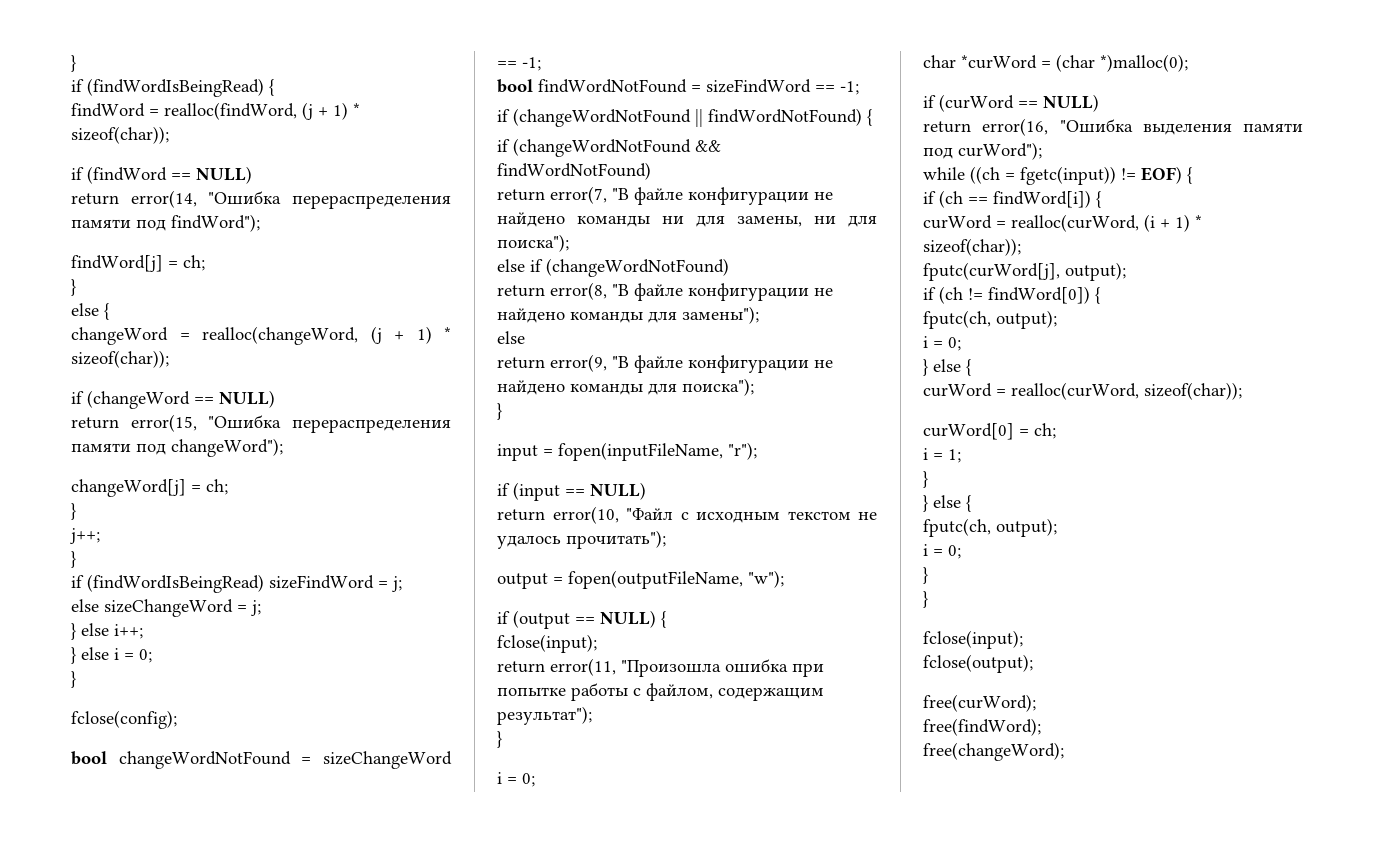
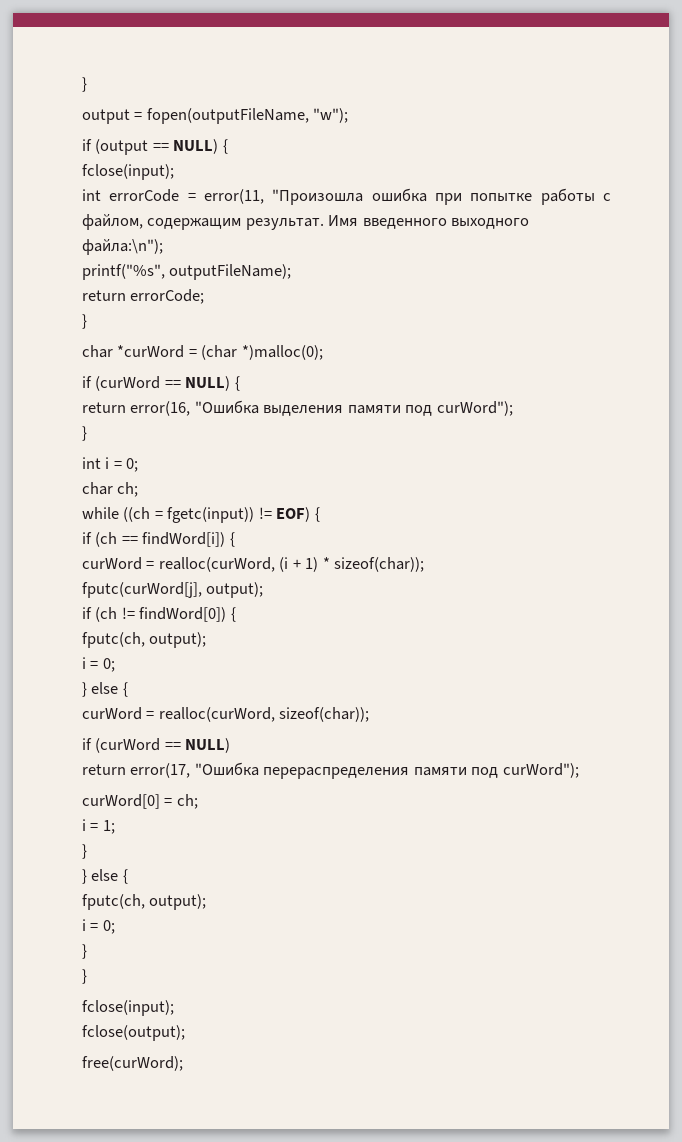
[71,55,76,72] [71,78,274,97] [71,102,360,120] [71,126,169,144] [71,166,252,184] [71,190,451,209] [71,214,260,232] [71,255,205,272] [71,279,76,296] [71,303,109,320] [71,326,451,345] [71,350,169,368] [71,390,275,409] [71,414,451,433] [71,438,283,457] [71,479,228,497] [71,503,76,520] [70,528,100,544] [71,551,76,568] [71,574,402,593] [71,599,261,617] [71,623,143,640] [71,647,152,664] [71,671,76,688] [71,710,177,729] [71,751,452,769] [497,57,541,71] [497,79,859,95] [497,108,872,127] [497,138,721,157] [497,162,651,180] [497,186,833,205] [497,212,877,227] [497,234,569,252] [497,258,729,277] [497,282,833,301] [497,306,759,324] [497,331,525,344] [497,354,833,373] [497,378,754,396] [497,403,502,420] [497,442,757,461] [497,482,646,501] [497,506,877,524] [497,530,666,549] } // if (findWordIsBeingRead) { // findWord = realloc(findWord, (j + 1) * sizeof(char)); // if (findWord == NULL) // return error(14, "Ошибка перераспределения памяти под findWord"); // findWord[j] = ch; // } // else { // changeWord = realloc(changeWord, (j + 1) * sizeof(char)); // if (changeWord == NULL) // return error(15, "Ошибка перераспределения памяти под changeWord"); // changeWord[j] = ch; // } // j++; // } // if (findWordIsBeingRead) sizeFindWord = j; // else sizeChangeWord = j; // } else i++; // } else i = 0; // } // fclose(config); // bool changeWordNotFound = sizeChangeWord == -1; // bool findWordNotFound = sizeFindWord == -1; // if (changeWordNotFound || findWordNotFound) { // if (changeWordNotFound && findWordNotFound) // return error(7, "В файле конфигурации не найдено команды ни для замены, ни для поиска"); // else if (changeWordNotFound) // return error(8, "В файле конфигурации не найдено команды для замены"); // else // return error(9, "В файле конфигурации не найдено команды для поиска"); // } // input = fopen(inputFileName, "r"); // if (input == NULL) // return error(10, "Файл с исходным текстом не удалось прочитать"); -> [82,77,87,92] }
[497,661,545,673] return -> [82,189,196,202] int errorCode =
[497,706,592,725] [497,731,502,748] [497,772,535,787] результат"); // } // i = 0; -> [245,215,530,230] [82,239,163,255] [82,264,292,280] [82,289,205,304] [82,314,87,329] результат. Имя введенного выходного файла:\n"); // printf("%s", outputFileName); // return errorCode; // }
(1099, 103) none -> [234,376,240,391] {
(1042, 151) none -> [82,426,87,441] [82,457,139,472] [82,482,139,497] // } // int i = 0; // char ch;
(1242, 391) none -> [82,738,231,753] [82,762,579,779] // if (curWord == NULL) // return error(17, "Ошибка перераспределения памяти под curWord");
[923,718,1041,736] [923,742,1064,761] // free(findWord); // free(changeWord); -> (183, 1063) none

